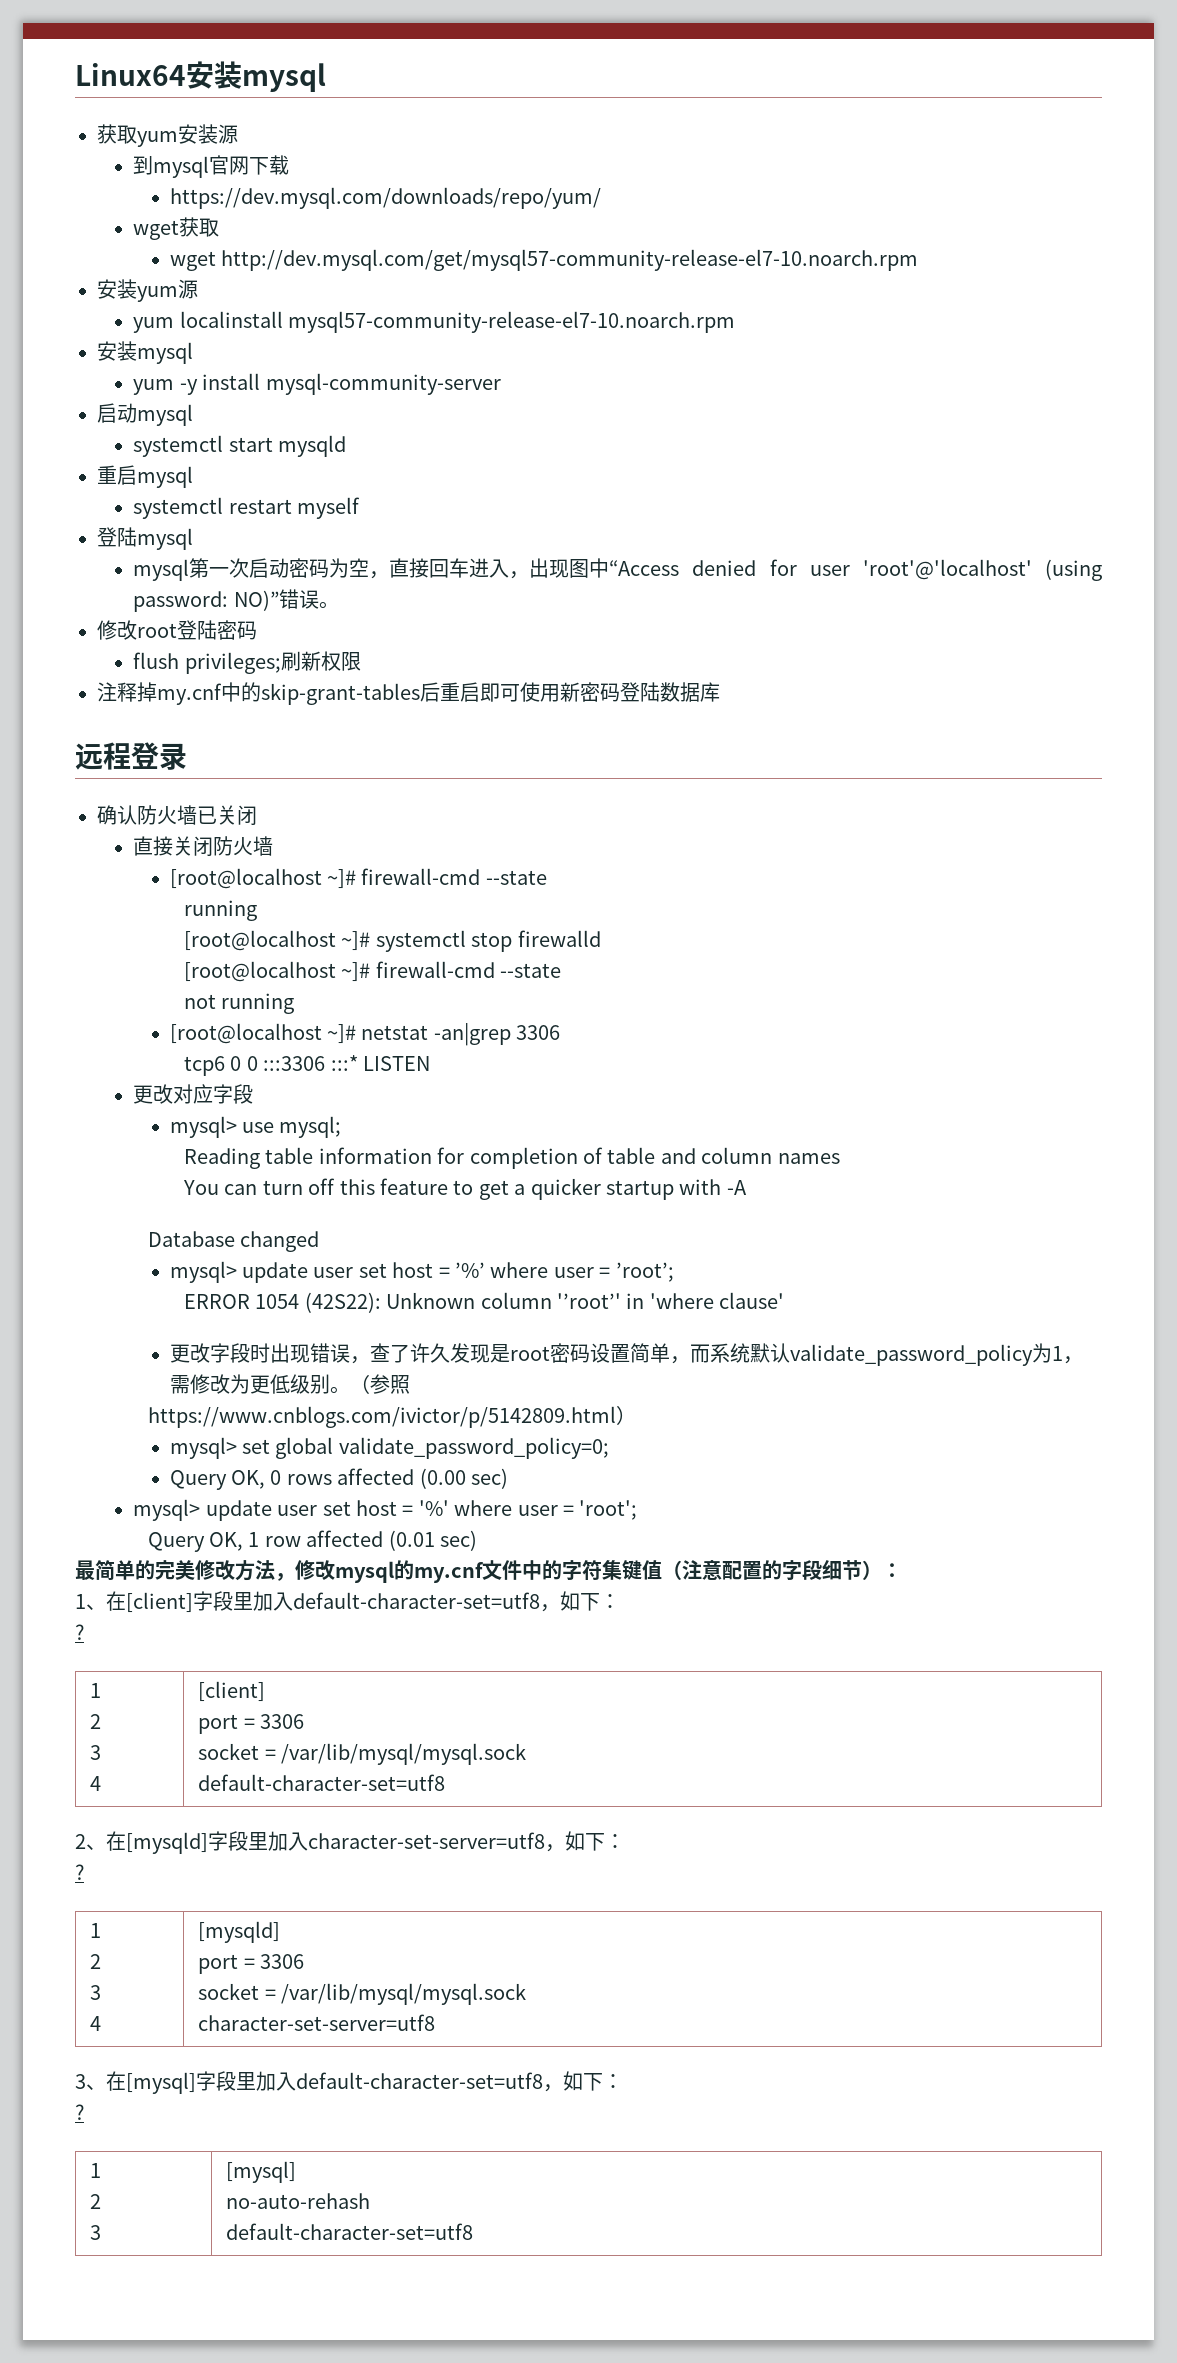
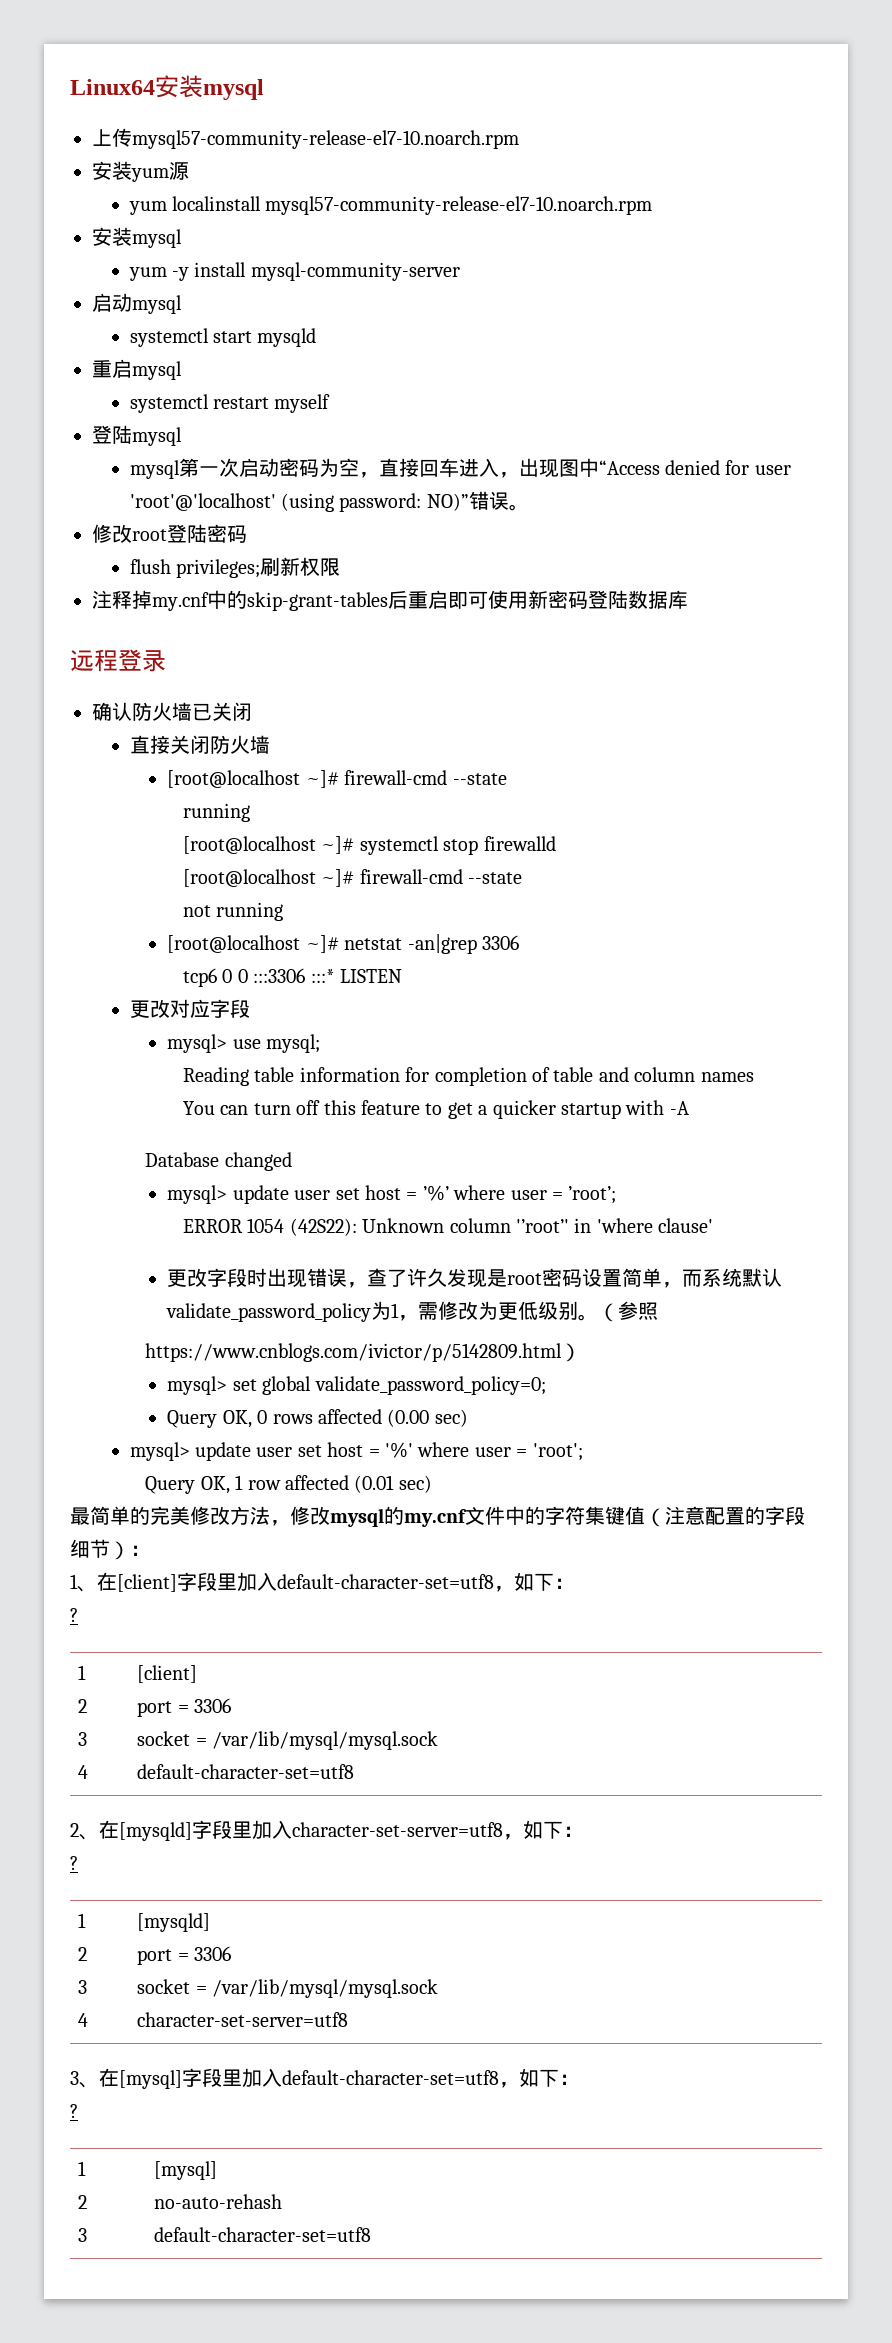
[97,124,238,147] [133,155,290,178] [169,187,601,209] [133,217,220,240] [169,249,919,271] 获取yum安装源 // 到mysql官网下载 // https://dev.mysql.com/downloads/repo/yum/ // wget获取 // wget http://dev.mysql.com/get/mysql57-community-release-el7-10.noarch.rpm -> [92,128,519,149] 上传mysql57-community-release-el7-10.noarch.rpm

